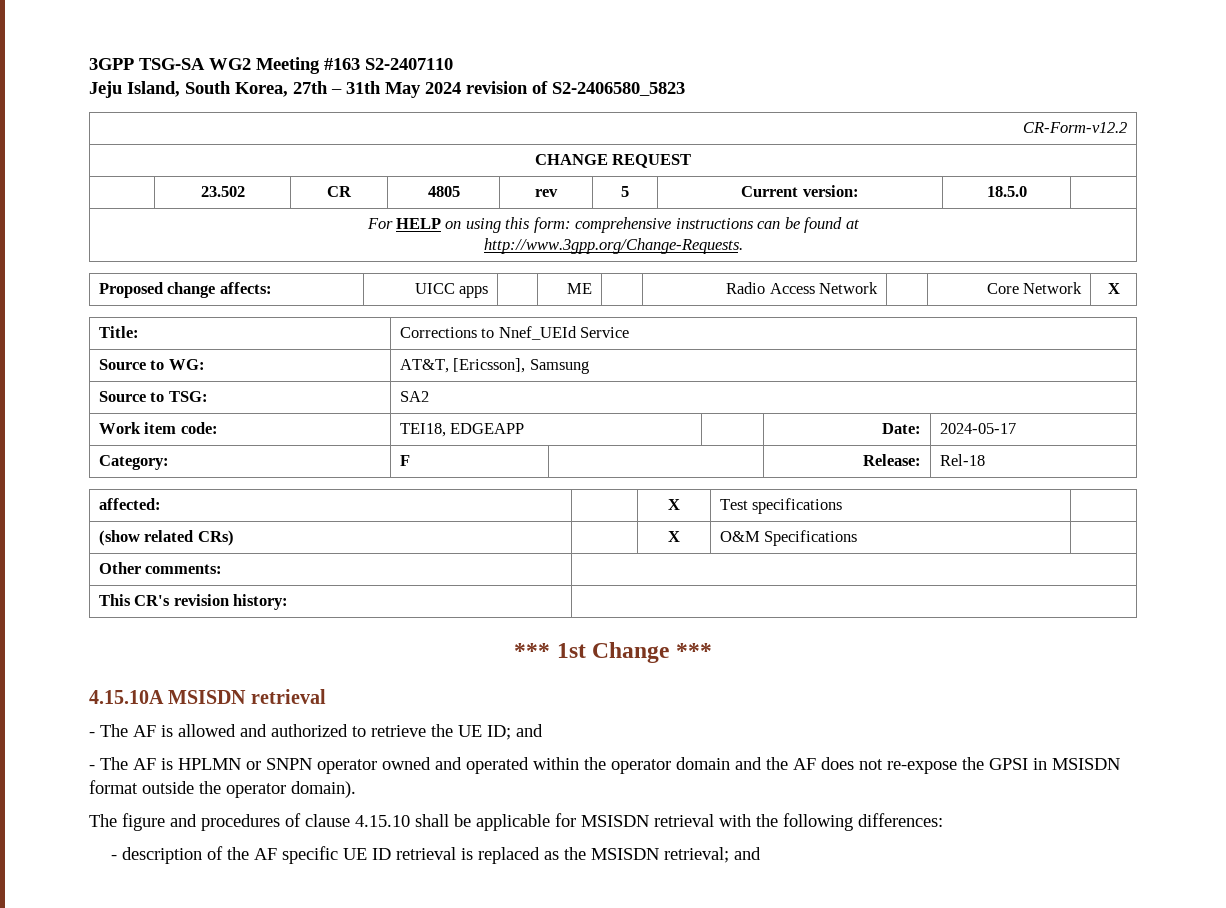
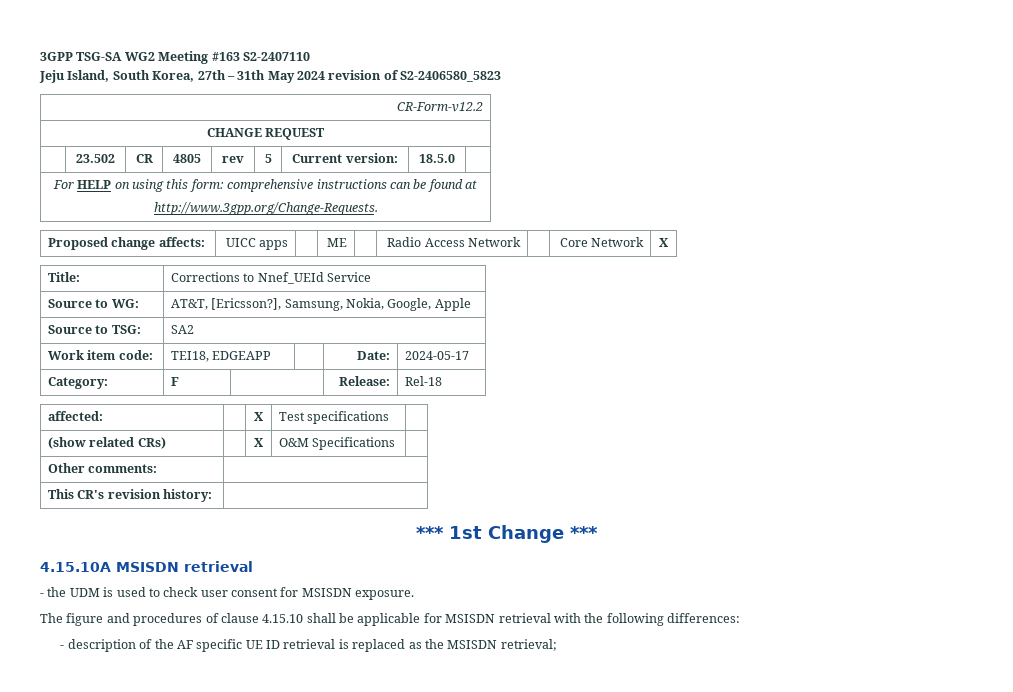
[453,358,589,374] [Ericsson], Samsung -> [211,298,471,311] [Ericsson?], Samsung, Nokia, Google, Apple
[100,724,543,740] [89,757,1120,774] [89,780,356,798] The AF is allowed and authorized to retrieve the UE ID; and // - The AF is HPLMN or SNPN operator owned and operated within the operator domain and the AF does not re-expose the GPSI in MSISDN format outside the operator domain). -> [47,587,415,600] the UDM is used to check user consent for MSISDN exposure.
[734,847,762,860] and -> (557, 645) none

